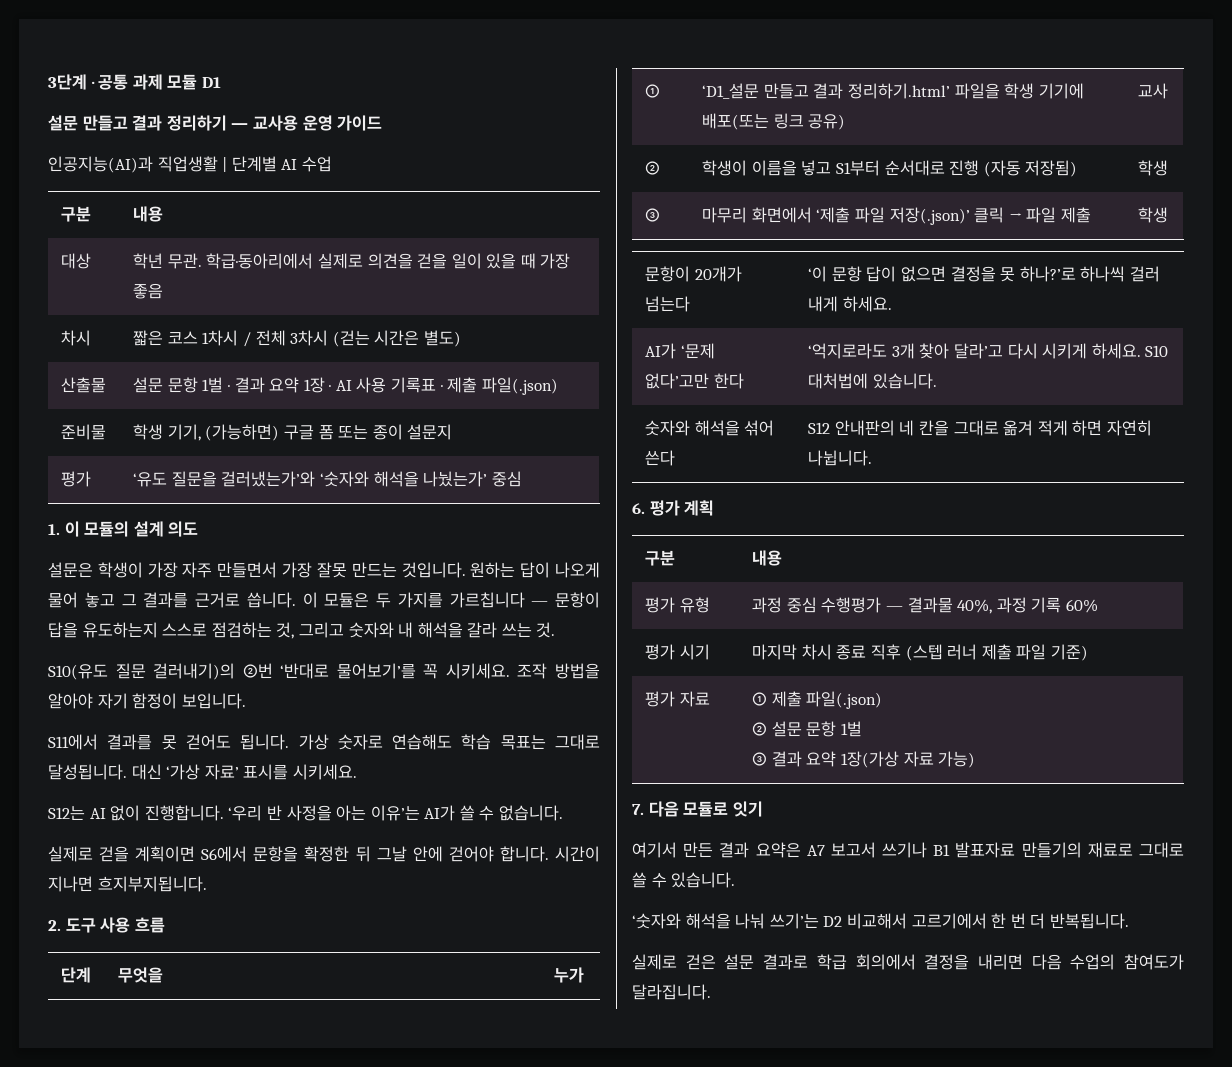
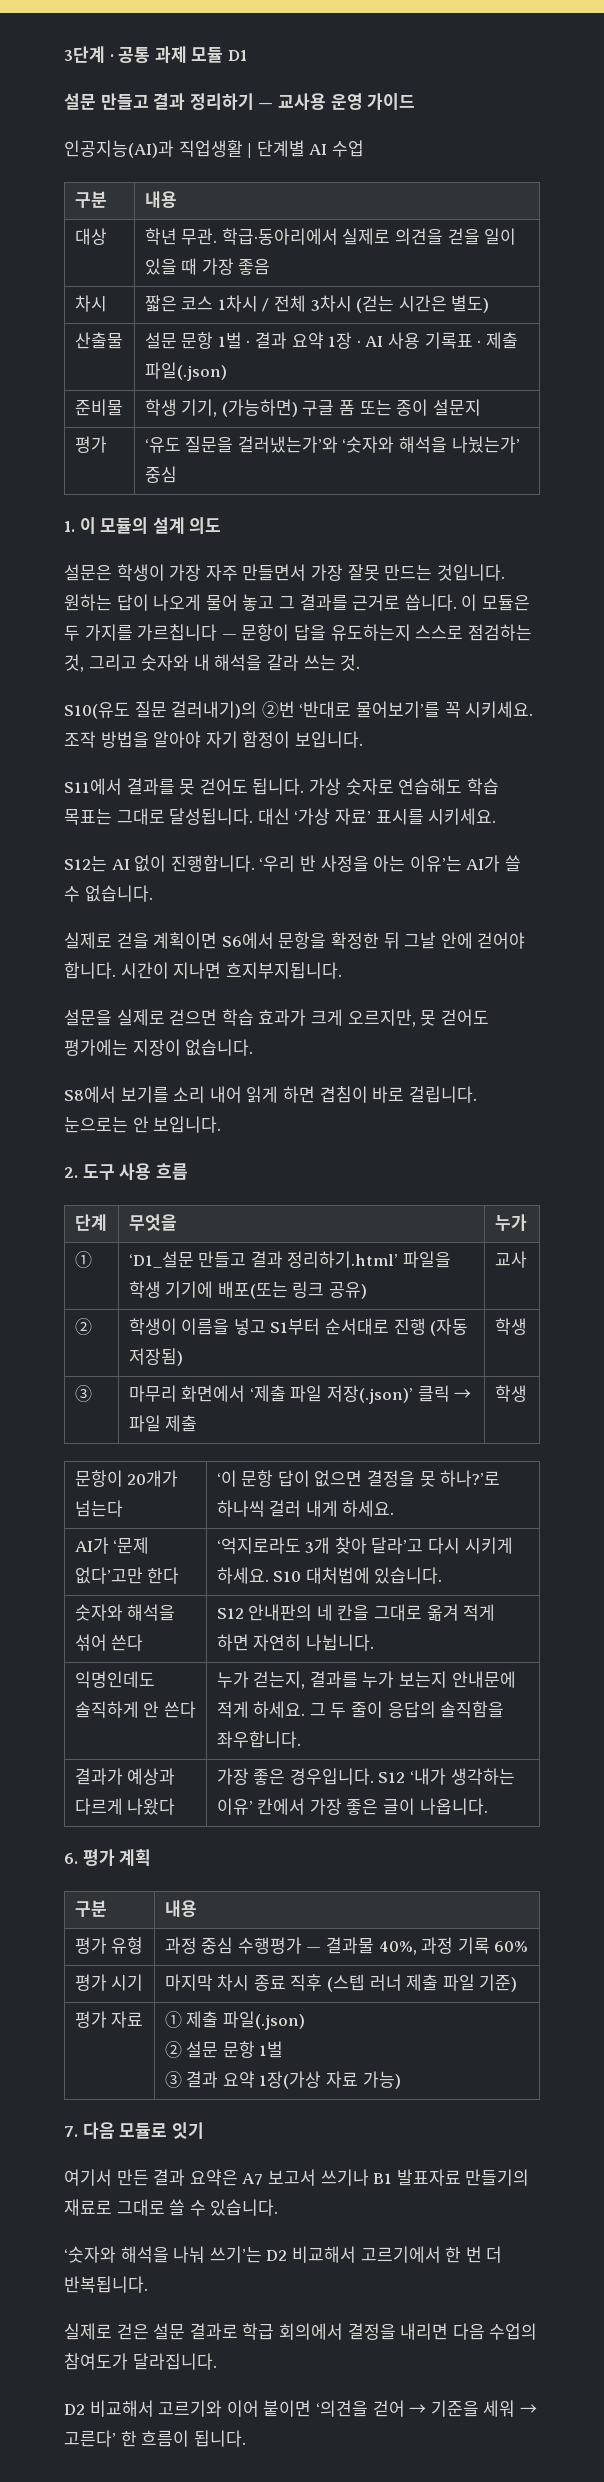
(207, 884) none -> [64,1009,489,1027] [64,1039,254,1056] [64,1086,477,1103] [64,1116,222,1133] // 설문을 실제로 걷으면 학습 효과가 크게 오르지만, 못 걷어도 평가에는 지장이 없습니다. // S8에서 보기를 소리 내어 읽게 하면 겹침이 바로 걸립니다. 눈으로는 안 보입니다.
(873, 458) none -> [74,1671,155,1688] [74,1701,196,1718] [216,1671,516,1689] [216,1701,505,1718] [216,1731,301,1748] [74,1768,176,1785] [74,1798,176,1815] [216,1768,515,1785] [216,1798,488,1815] // 익명인데도 솔직하게 안 쓴다 | 누가 걷는지, 결과를 누가 보는지 안내문에 적게 하세요. 그 두 줄이 응답의 솔직함을 좌우합니다. // 결과가 예상과 다르게 나왔다 | 가장 좋은 경우입니다. S12 ‘내가 생각하는 이유’ 칸에서 가장 좋은 글이 나옵니다.
(711, 992) none -> [64,2400,537,2417] [64,2430,246,2447] // D2 비교해서 고르기와 이어 붙이면 ‘의견을 걷어 → 기준을 세워 → 고른다’ 한 흐름이 됩니다.

